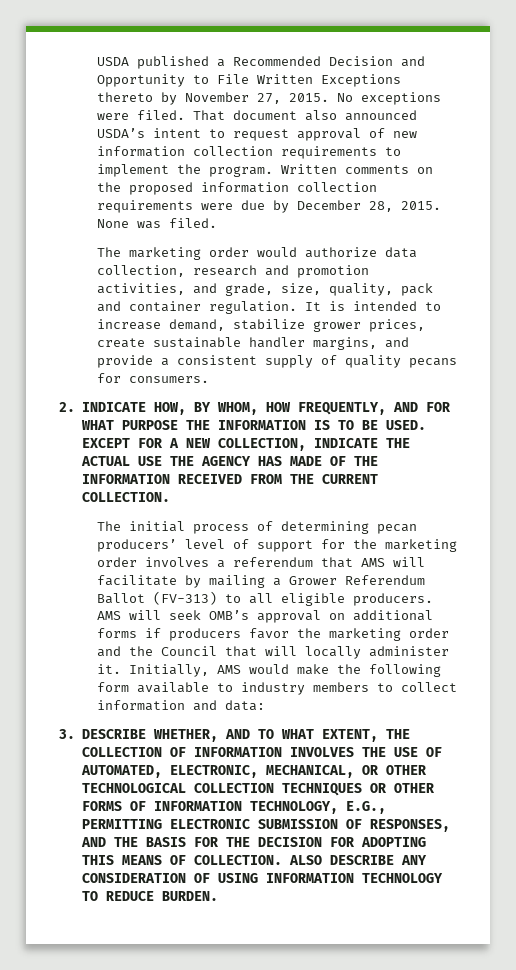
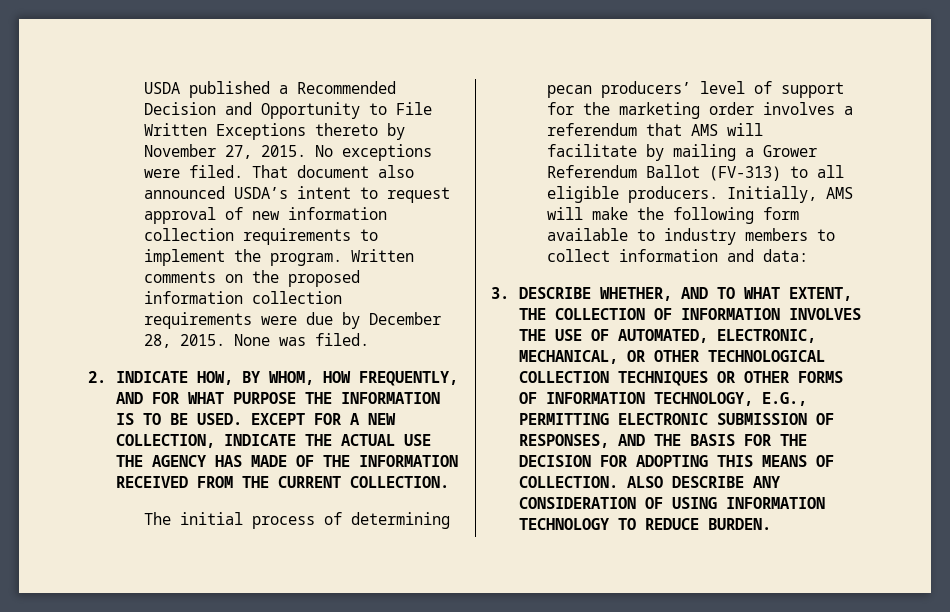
[96,247,417,260] [96,265,369,278] [96,283,433,296] [96,301,441,314] [96,319,425,332] [96,337,409,350] [96,355,457,368] [96,373,209,383] // The marketing order would authorize data collection, research and promotion activities, and grade, size, quality, pack and container regulation. It is intended to increase demand, stabilize grower prices, create sustainable handler margins, and provide a consistent supply of quality pecans for consumers. -> (370, 339) none
[96,610,433,623] [96,628,449,641] [96,646,449,659] [96,664,289,677] AMS will seek OMB’s approval on additional forms if producers favor the marketing order and the Council that will locally administer it. Initially, AMS would -> [727,186,854,203] [547,207,584,220] Initially, AMS will

